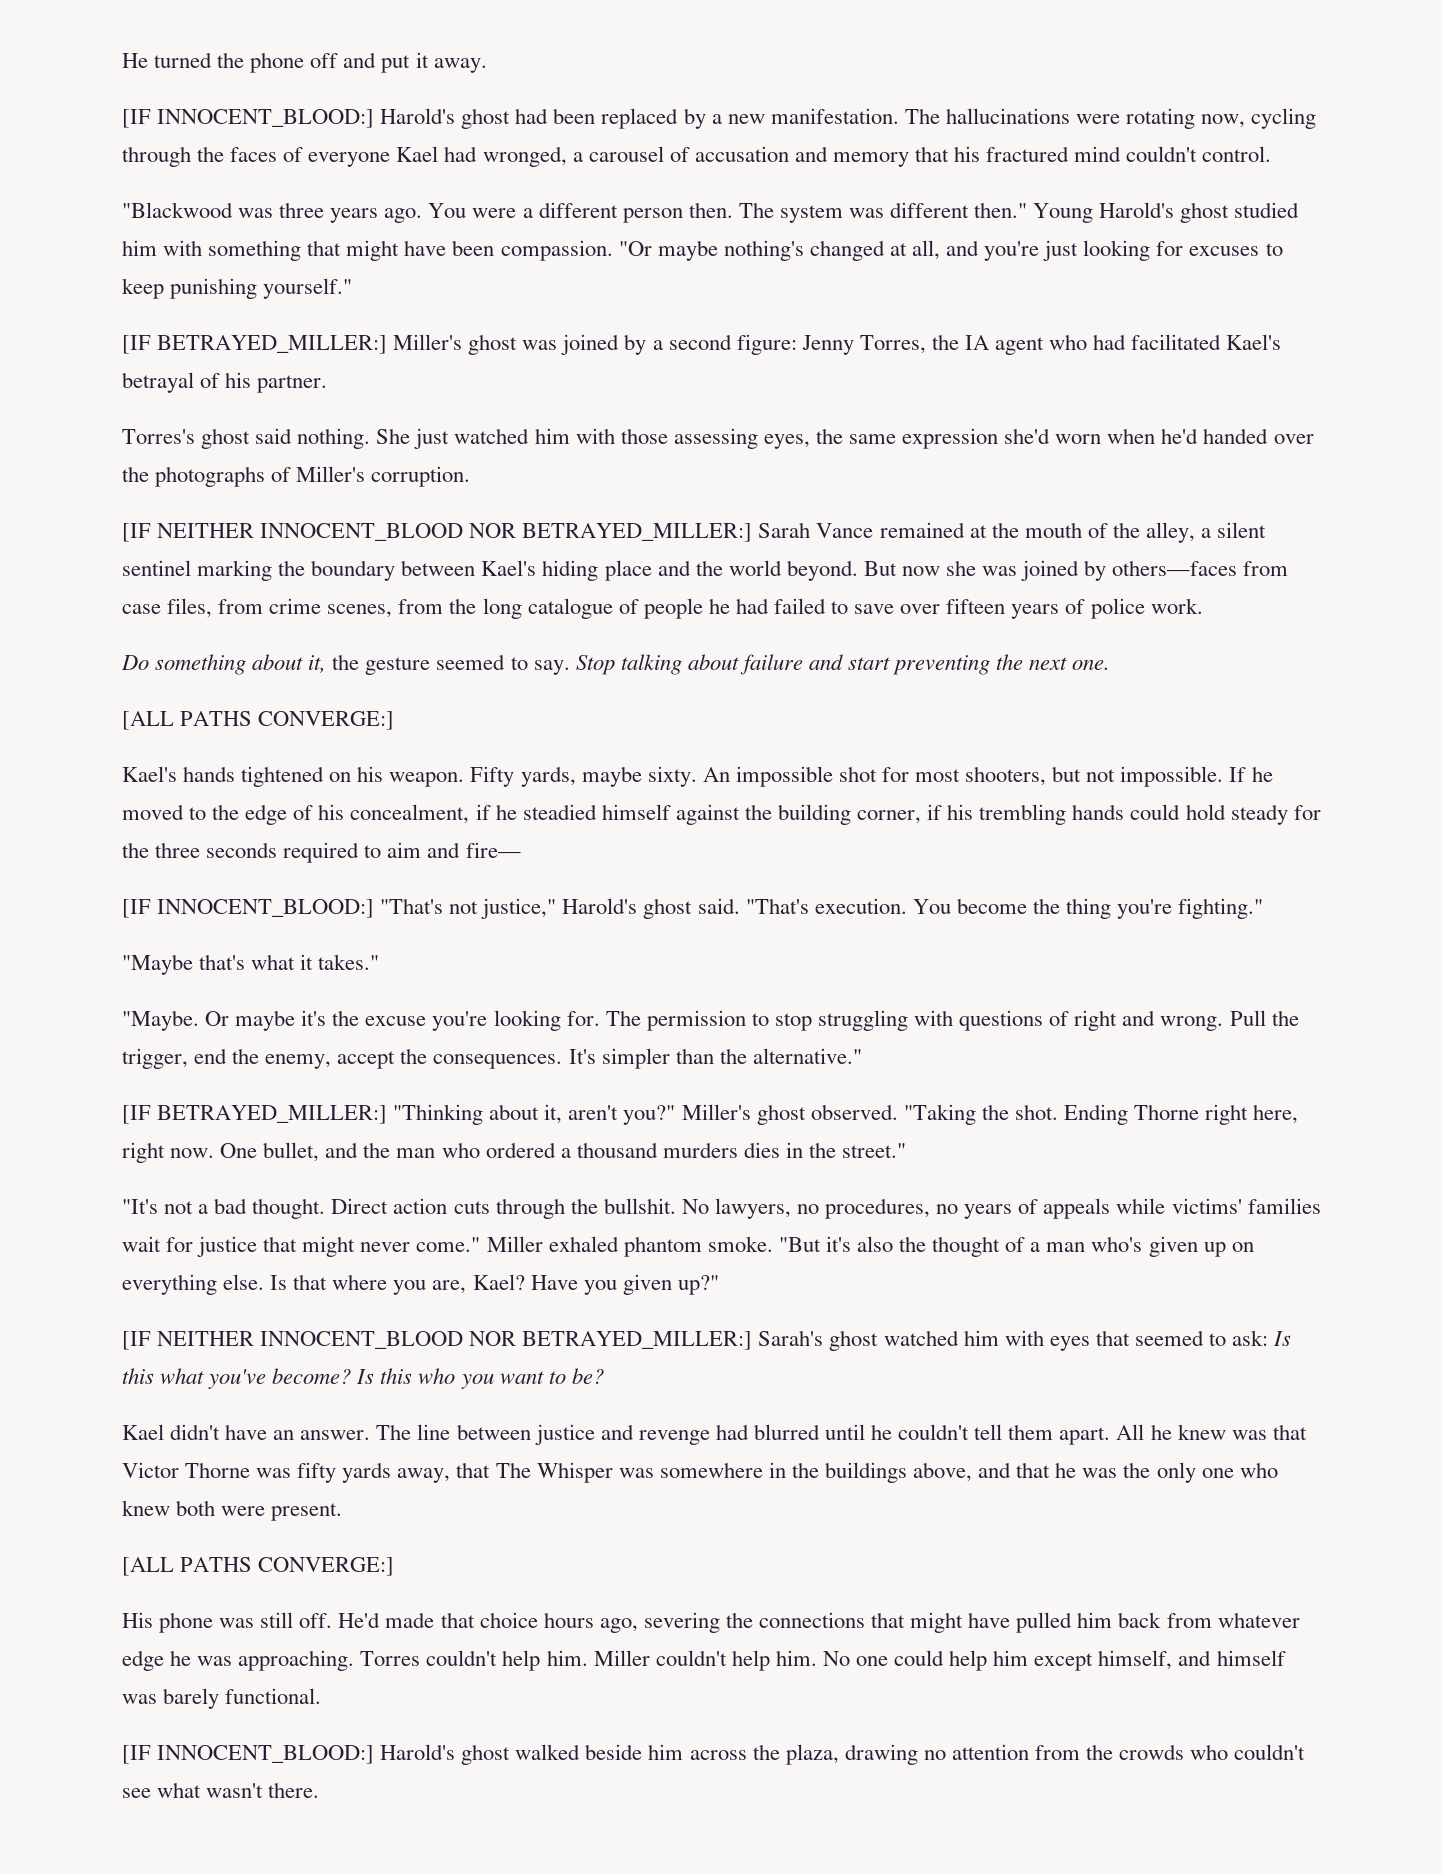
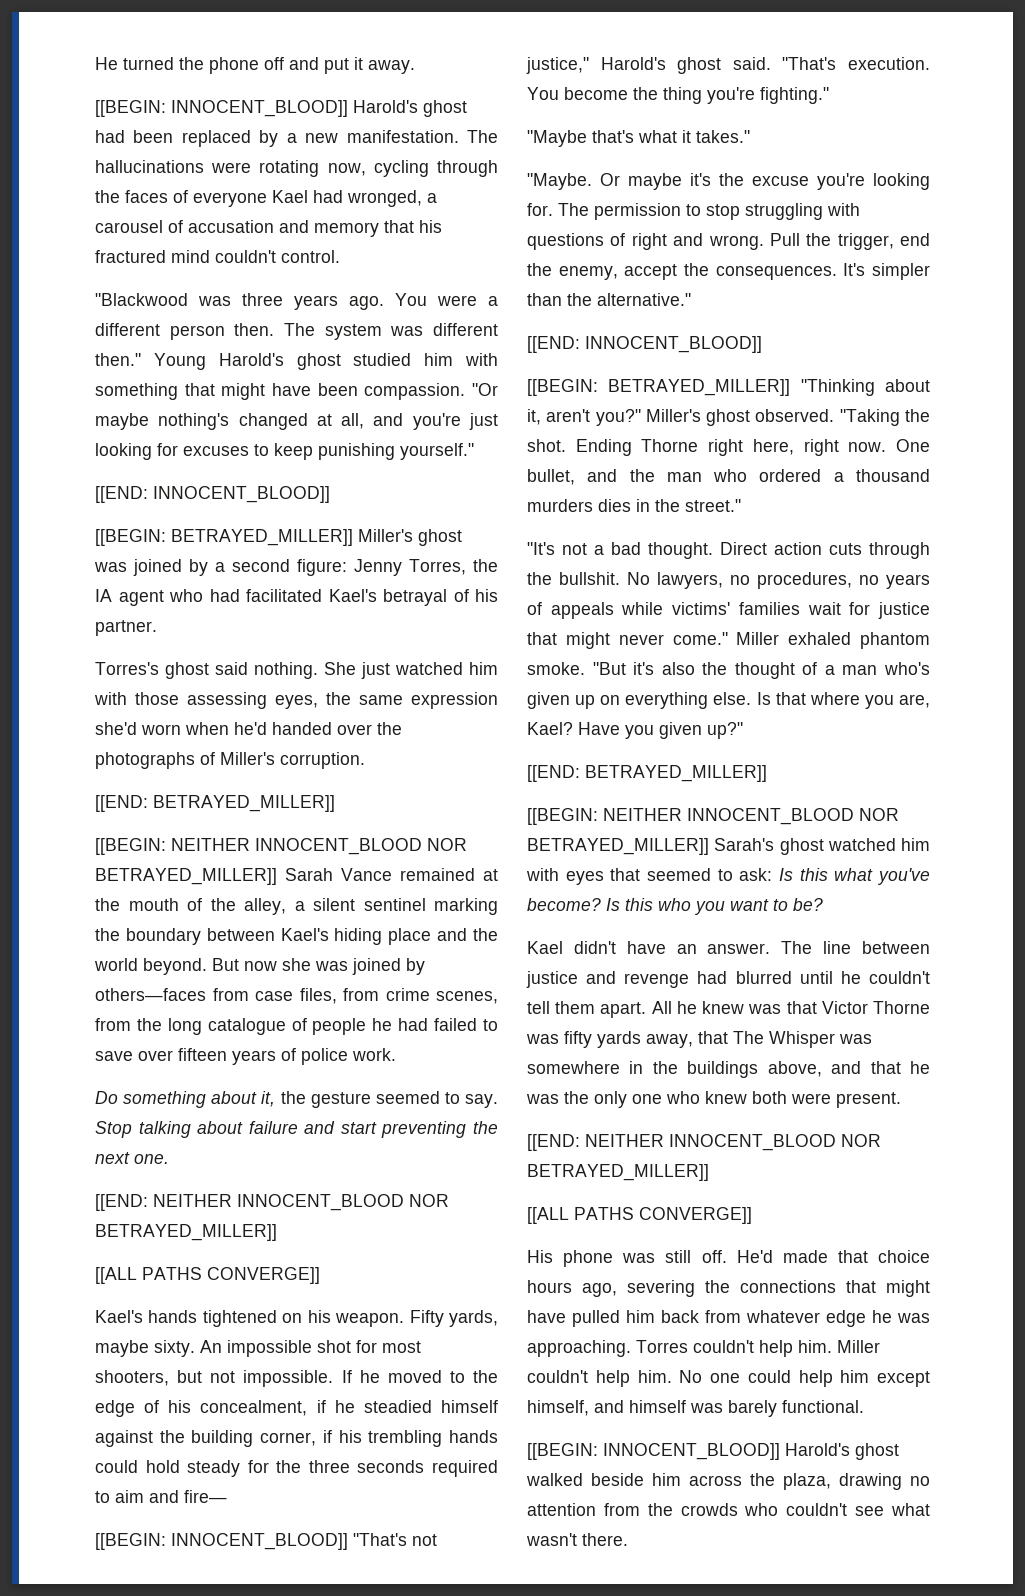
[122,109,375,128] [IF INNOCENT_BLOOD:] -> [95,100,348,117] [[BEGIN: INNOCENT_BLOOD]]
[122,335,388,354] [IF BETRAYED_MILLER:] -> [95,486,330,503] [95,529,353,546] [[END: INNOCENT_BLOOD]] // [[BEGIN: BETRAYED_MILLER]]
[122,523,753,542] [IF NEITHER INNOCENT_BLOOD NOR BETRAYED_MILLER:] -> [95,795,335,812] [95,838,467,855] [95,868,277,885] [[END: BETRAYED_MILLER]] // [[BEGIN: NEITHER INNOCENT_BLOOD NOR BETRAYED_MILLER]]
[122,711,395,730] [ALL PATHS CONVERGE:] -> [95,1194,449,1211] [95,1224,277,1241] [95,1267,320,1284] [[END: NEITHER INNOCENT_BLOOD NOR BETRAYED_MILLER]] // [[ALL PATHS CONVERGE]]
[122,899,375,918] [IF INNOCENT_BLOOD:] -> [95,1533,348,1550] [[BEGIN: INNOCENT_BLOOD]]
[122,1105,388,1124] [IF BETRAYED_MILLER:] -> [527,336,762,353] [527,379,791,396] [[END: INNOCENT_BLOOD]] // [[BEGIN: BETRAYED_MILLER]]
[122,1331,753,1350] [IF NEITHER INNOCENT_BLOOD NOR BETRAYED_MILLER:] -> [527,765,767,782] [527,808,899,825] [527,838,709,855] [[END: BETRAYED_MILLER]] // [[BEGIN: NEITHER INNOCENT_BLOOD NOR BETRAYED_MILLER]]
[122,1557,395,1576] [ALL PATHS CONVERGE:] -> [527,1134,881,1151] [527,1164,709,1181] [527,1207,752,1224] [[END: NEITHER INNOCENT_BLOOD NOR BETRAYED_MILLER]] // [[ALL PATHS CONVERGE]]
[122,1745,375,1764] [IF INNOCENT_BLOOD:] -> [527,1443,780,1460] [[BEGIN: INNOCENT_BLOOD]]

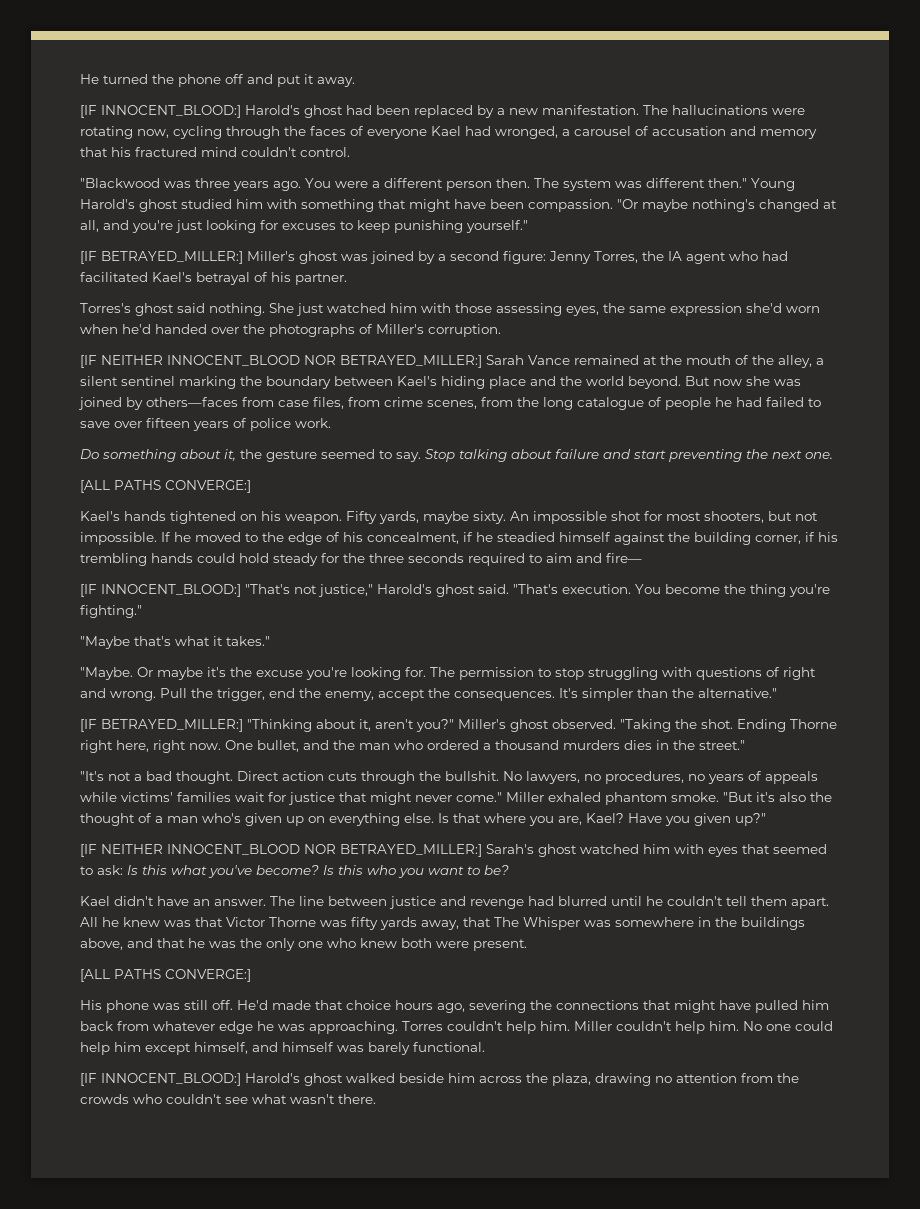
[95,100,348,117] [[BEGIN: INNOCENT_BLOOD]] -> [80,105,241,118] [IF INNOCENT_BLOOD:]
[95,486,330,503] [95,529,353,546] [[END: INNOCENT_BLOOD]] // [[BEGIN: BETRAYED_MILLER]] -> [80,251,243,264] [IF BETRAYED_MILLER:]
[95,795,335,812] [95,838,467,855] [95,868,277,885] [[END: BETRAYED_MILLER]] // [[BEGIN: NEITHER INNOCENT_BLOOD NOR BETRAYED_MILLER]] -> [80,355,482,368] [IF NEITHER INNOCENT_BLOOD NOR BETRAYED_MILLER:]
[95,1194,449,1211] [95,1224,277,1241] [95,1267,320,1284] [[END: NEITHER INNOCENT_BLOOD NOR BETRAYED_MILLER]] // [[ALL PATHS CONVERGE]] -> [80,480,251,493] [ALL PATHS CONVERGE:]
[95,1533,348,1550] [[BEGIN: INNOCENT_BLOOD]] -> [80,584,241,597] [IF INNOCENT_BLOOD:]
[527,336,762,353] [527,379,791,396] [[END: INNOCENT_BLOOD]] // [[BEGIN: BETRAYED_MILLER]] -> [80,719,243,732] [IF BETRAYED_MILLER:]
[527,765,767,782] [527,808,899,825] [527,838,709,855] [[END: BETRAYED_MILLER]] // [[BEGIN: NEITHER INNOCENT_BLOOD NOR BETRAYED_MILLER]] -> [80,844,482,857] [IF NEITHER INNOCENT_BLOOD NOR BETRAYED_MILLER:]
[527,1134,881,1151] [527,1164,709,1181] [527,1207,752,1224] [[END: NEITHER INNOCENT_BLOOD NOR BETRAYED_MILLER]] // [[ALL PATHS CONVERGE]] -> [80,969,251,982] [ALL PATHS CONVERGE:]
[527,1443,780,1460] [[BEGIN: INNOCENT_BLOOD]] -> [80,1073,241,1086] [IF INNOCENT_BLOOD:]

